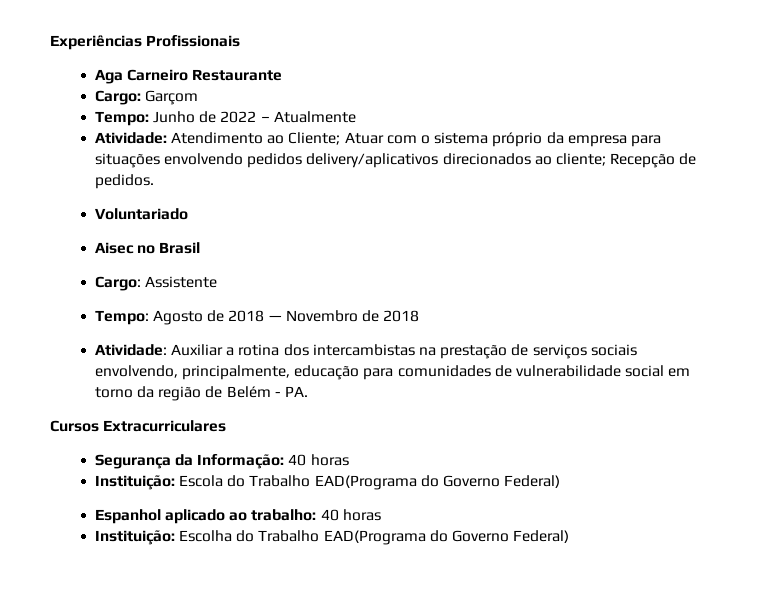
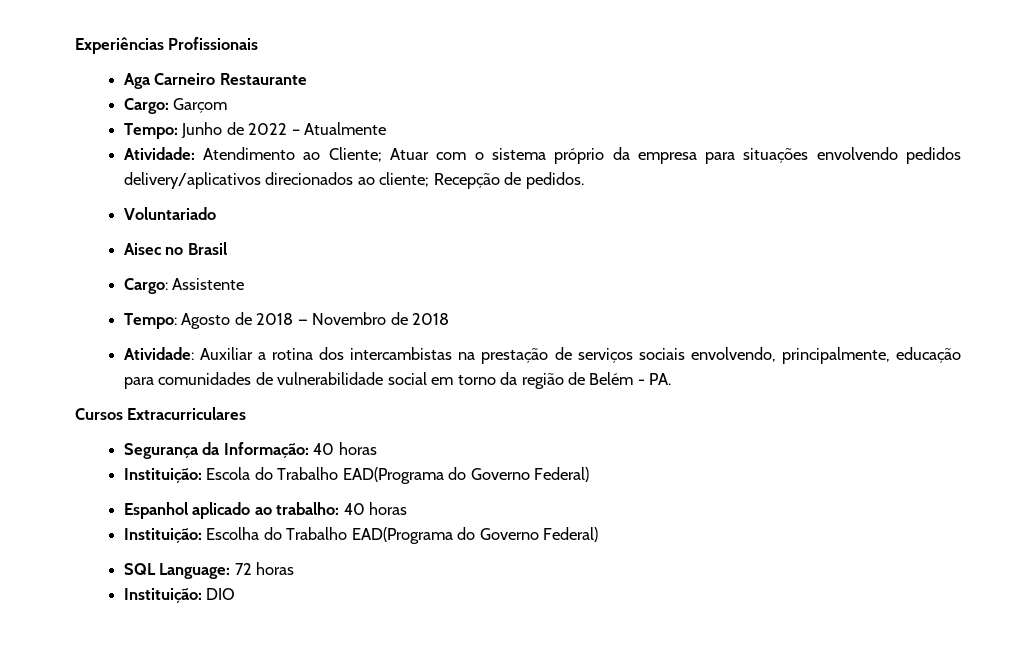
(570, 536) none -> [123,562,295,579] [123,588,236,603] // SQL Language: 72 horas // Instituição: DIO

